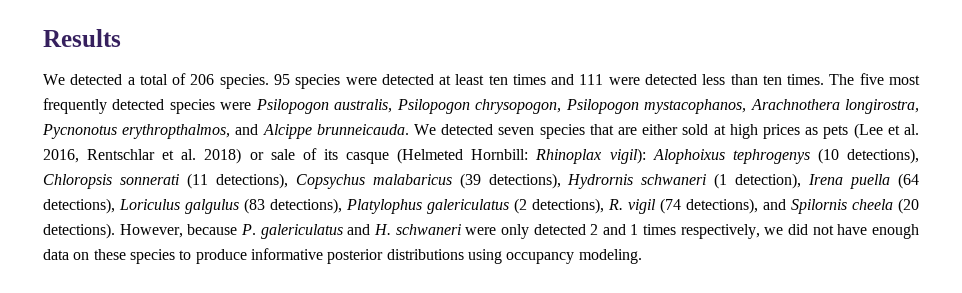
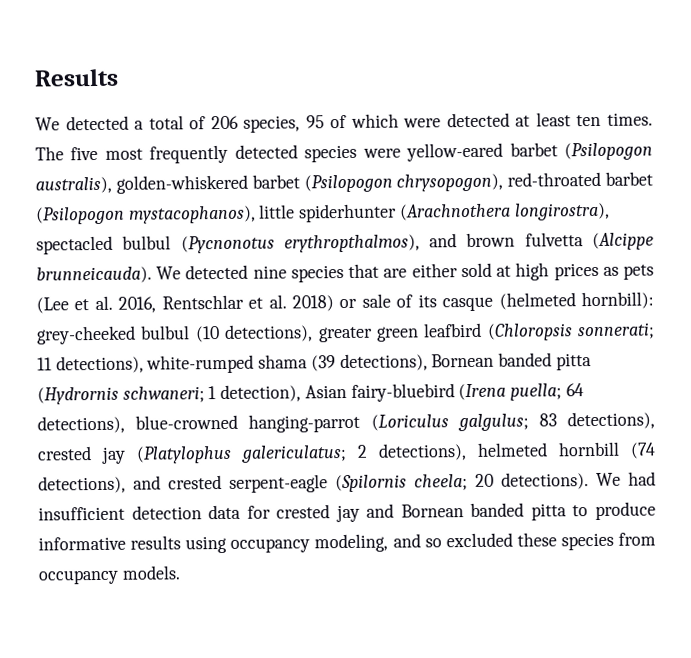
[219,74,341,89] species. 95 species -> [243,113,399,133] species, 95 of which
[512,74,782,85] times and 111 were detected less than ten -> (602, 120) none
[255,99,920,114] [42,124,535,139] Psilopogon australis, Psilopogon chrysopogon, Psilopogon mystacophanos, Arachnothera longirostra, Pycnonotus erythropthalmos, and Alcippe brunneicauda. We detected seven -> [406,142,654,162] [35,171,653,194] [36,202,610,225] [36,232,654,255] [36,264,287,284] yellow-eared barbet (Psilopogon australis), golden-whiskered barbet (Psilopogon chrysopogon), red-throated barbet (Psilopogon mystacophanos), little spiderhunter (Arachnothera longirostra), spectacled bulbul (Pycnonotus erythropthalmos), and brown fulvetta (Alcippe brunneicauda). We detected nine
[397,148,920,164] [43,173,920,189] [43,198,919,214] [43,223,919,239] [43,248,642,264] (Helmeted Hornbill: Rhinoplax vigil): Alophoixus tephrogenys (10 detections), Chloropsis sonnerati (11 detections), Copsychus malabaricus (39 detections), Hydrornis schwaneri (1 detection), Irena puella (64 detections), Loriculus galgulus (83 detections), Platylophus galericulatus (2 detections), R. vigil (74 detections), and Spilornis cheela (20 detections). However, because P. galericulatus and H. schwaneri were only detected 2 and 1 times respectively, we did not have enough data on these species to produce informative posterior distributions using occupancy modeling. -> [498,291,655,310] [36,322,655,345] [37,352,592,374] [37,383,584,405] [37,411,655,434] [37,441,656,464] [38,471,656,494] [38,501,656,523] [38,532,657,554] [38,565,181,585] (helmeted hornbill): grey-cheeked bulbul (10 detections), greater green leafbird (Chloropsis sonnerati; 11 detections), white-rumped shama (39 detections), Bornean banded pitta (Hydrornis schwaneri; 1 detection), Asian fairy-bluebird (Irena puella; 64 detections), blue-crowned hanging-parrot (Loriculus galgulus; 83 detections), crested jay (Platylophus galericulatus; 2 detections), helmeted hornbill (74 detections), and crested serpent-eagle (Spilornis cheela; 20 detections). We had insufficient detection data for crested jay and Bornean banded pitta to produce informative results using occupancy modeling, and so excluded these species from occupancy models.

